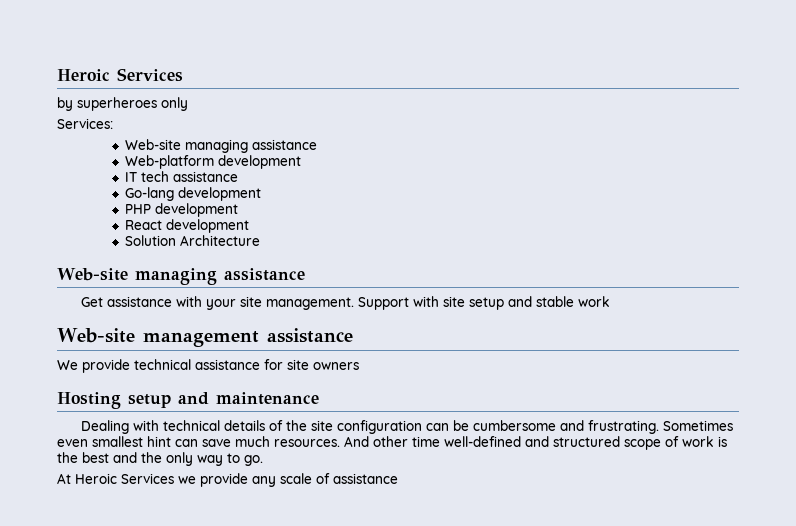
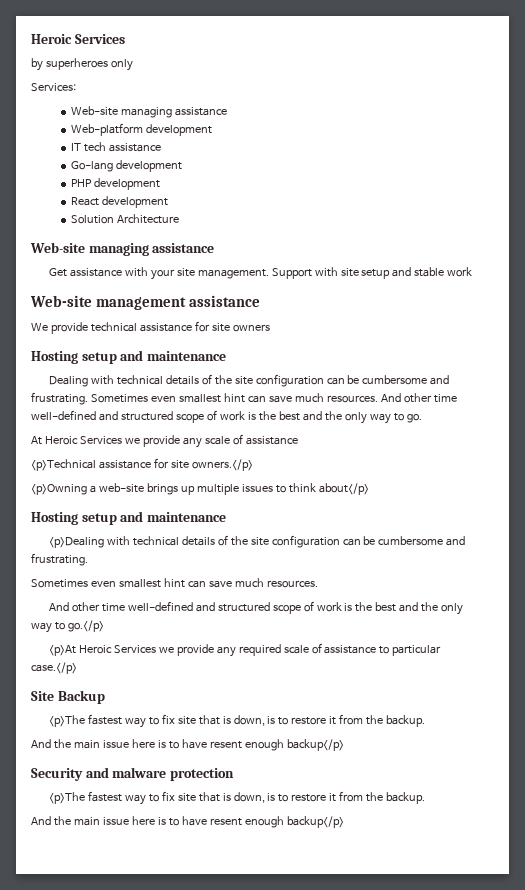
(398, 478) none -> [31,458,253,471] [31,483,369,495] [31,511,226,525] [48,535,466,548] [31,553,88,566] [31,578,318,588] [48,601,464,615] [31,620,104,633] [48,643,442,657] [31,662,77,674] [31,690,105,704] [48,714,426,728] [31,739,344,751] [31,767,234,781] [48,791,426,805] [31,816,344,828] // <p>Technical assistance for site owners.</p> // <p>Owning a web-site brings up multiple issues to think about</p> // Hosting setup and maintenance // <p>Dealing with technical details of the site configuration can be cumbersome and frustrating. // Sometimes even smallest hint can save much resources. // And other time well-defined and structured scope of work is the best and the only way to go.</p> // <p>At Heroic Services we provide any required scale of assistance to particular case.</p> // Site Backup // <p>The fastest way to fix site that is down, is to restore it from the backup. // And the main issue here is to have resent enough backup</p> // Security and malware protection // <p>The fastest way to fix site that is down, is to restore it from the backup. // And the main issue here is to have resent enough backup</p>

